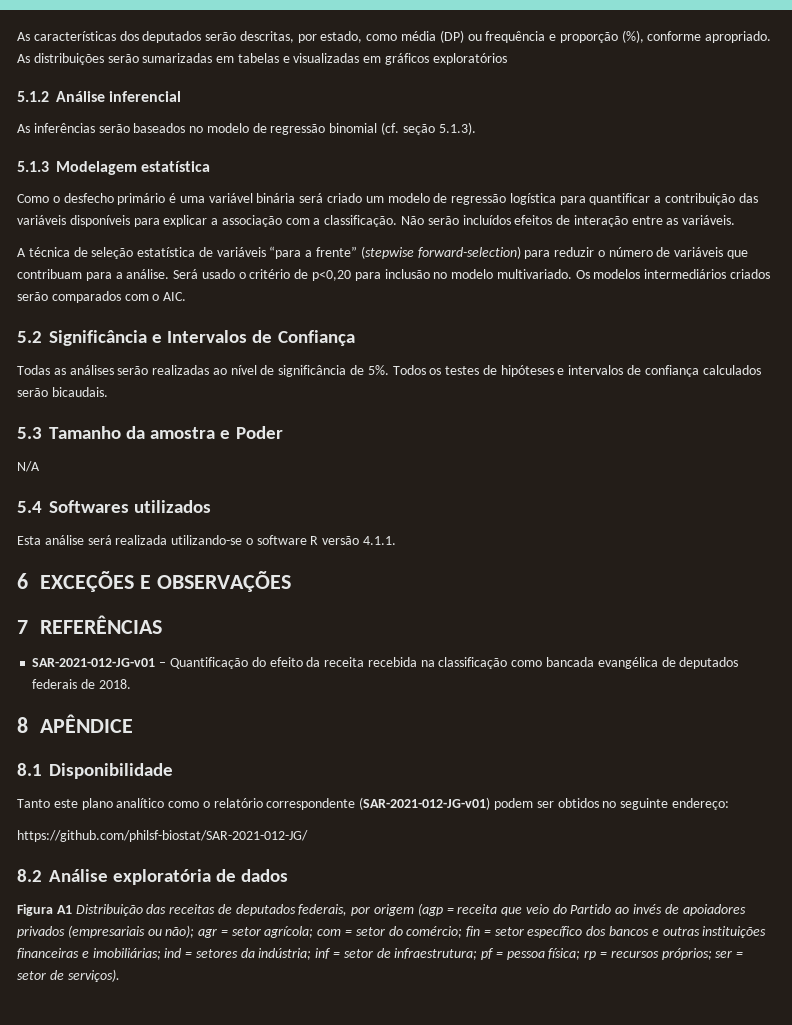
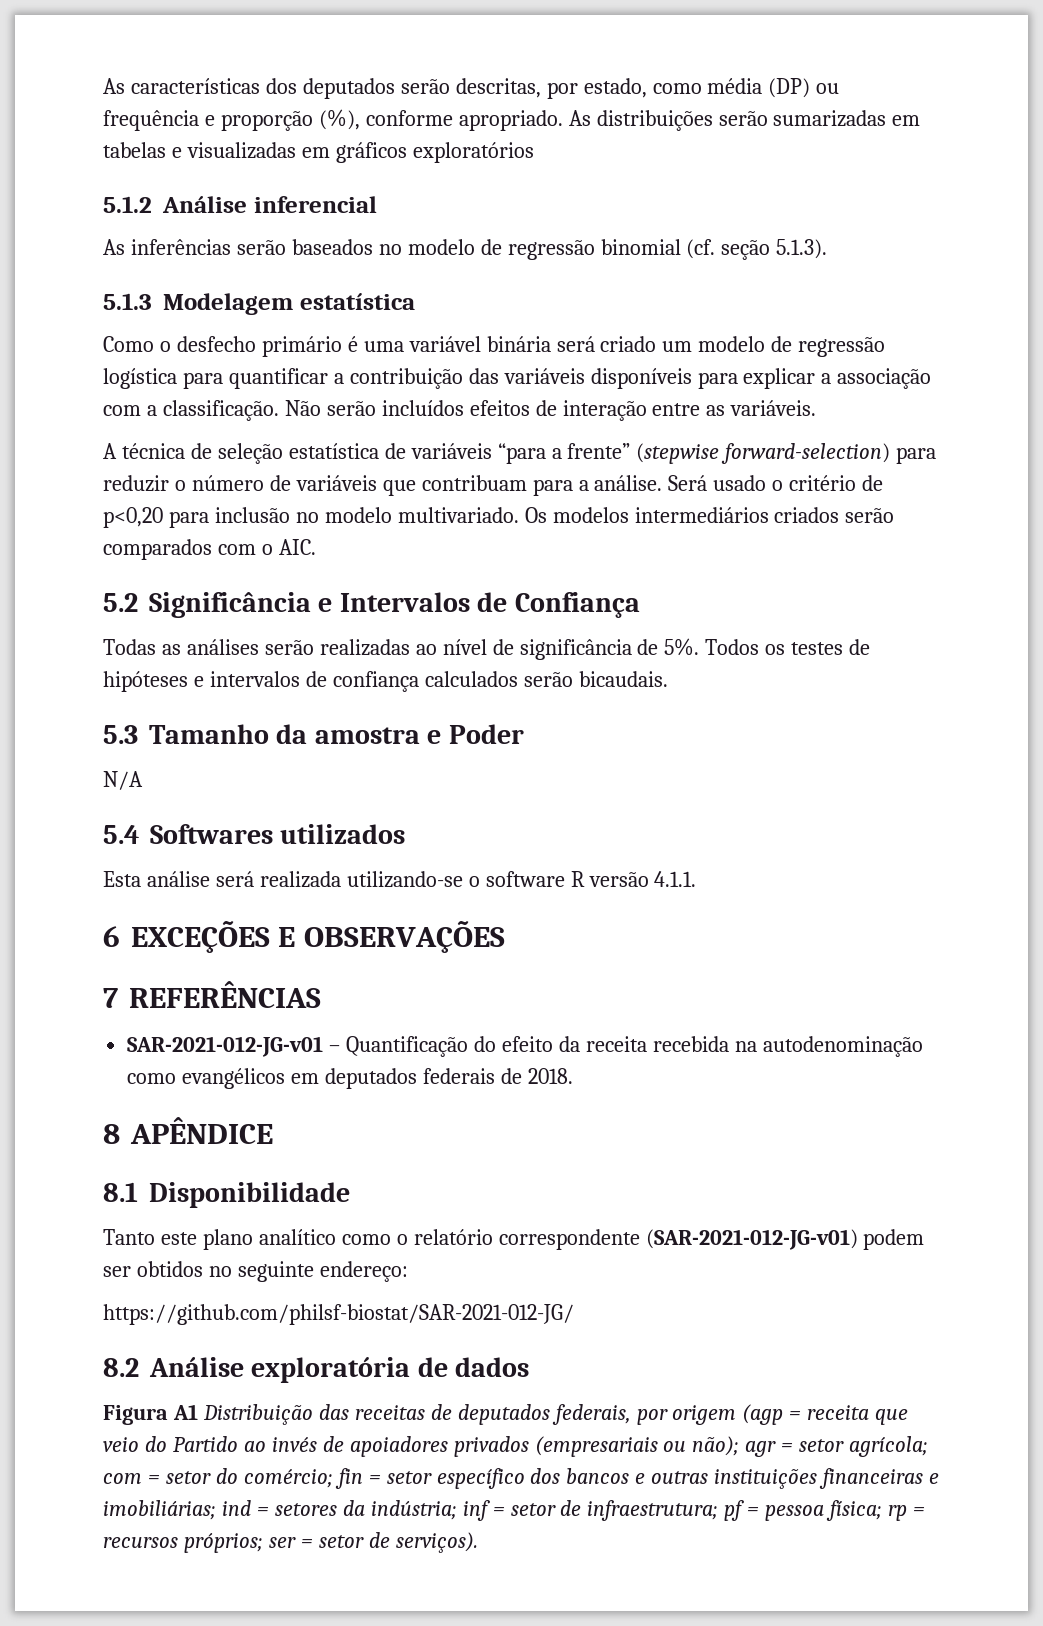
[438,657,676,669] classificação como bancada evangélica de -> [762,1036,923,1057] [127,1068,320,1089] autodenominação como evangélicos em

